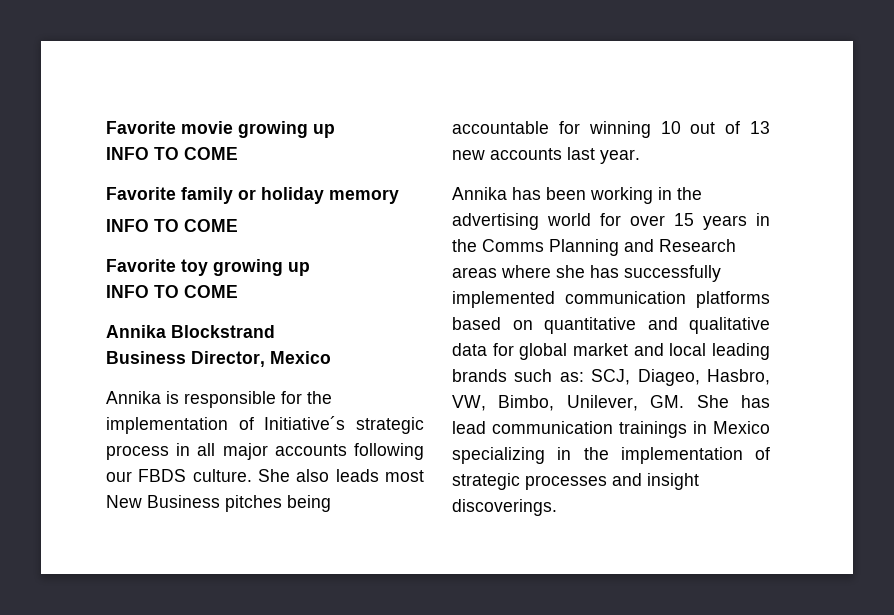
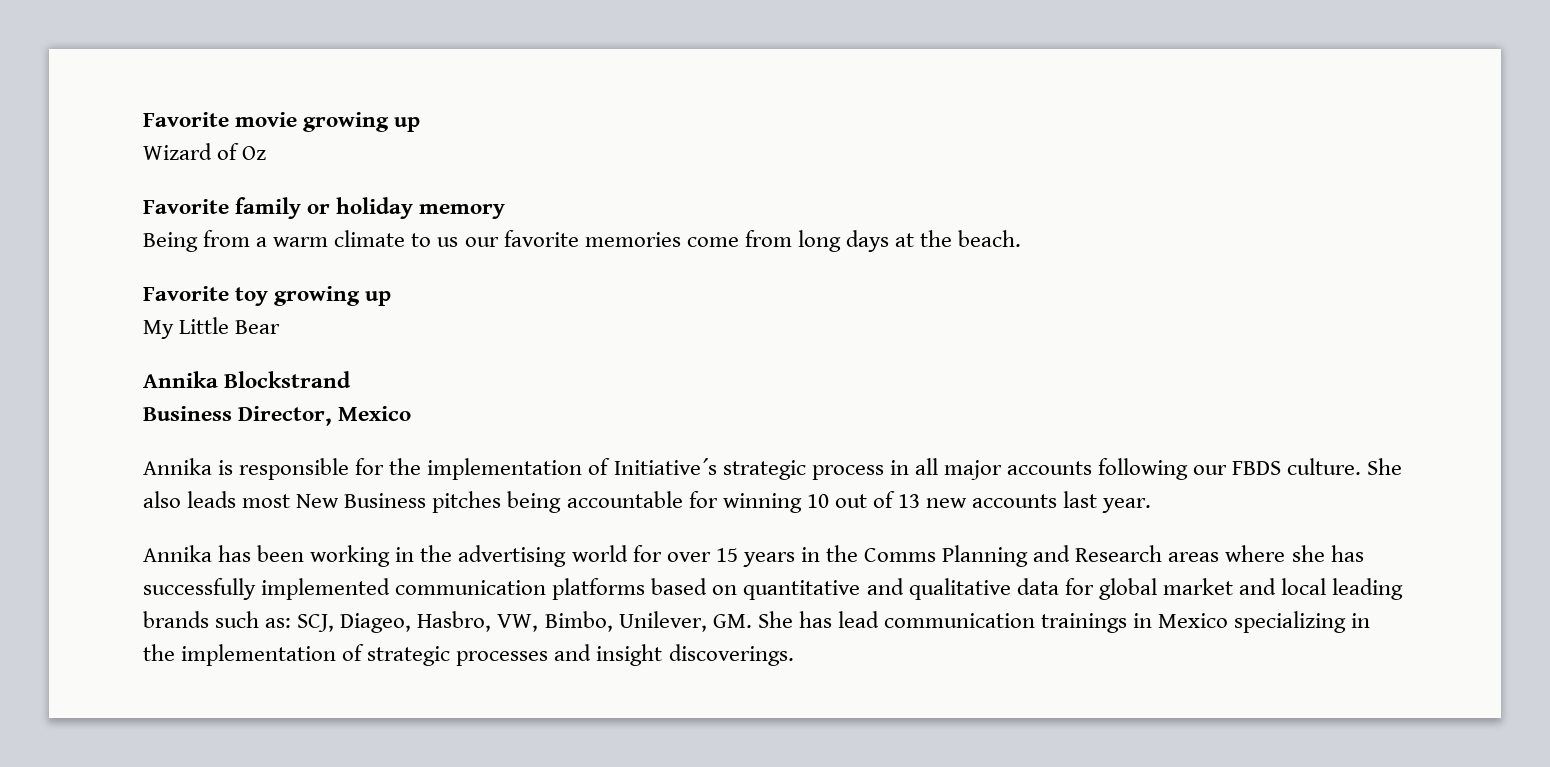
[106,147,238,160] INFO TO COME -> [143,143,267,160] Wizard of Oz
[106,219,238,232] INFO TO COME -> [143,230,1022,252] Being from a warm climate to us our favorite memories come from long days at the beach.
[106,285,238,298] INFO TO COME -> [143,317,281,339] My Little Bear

